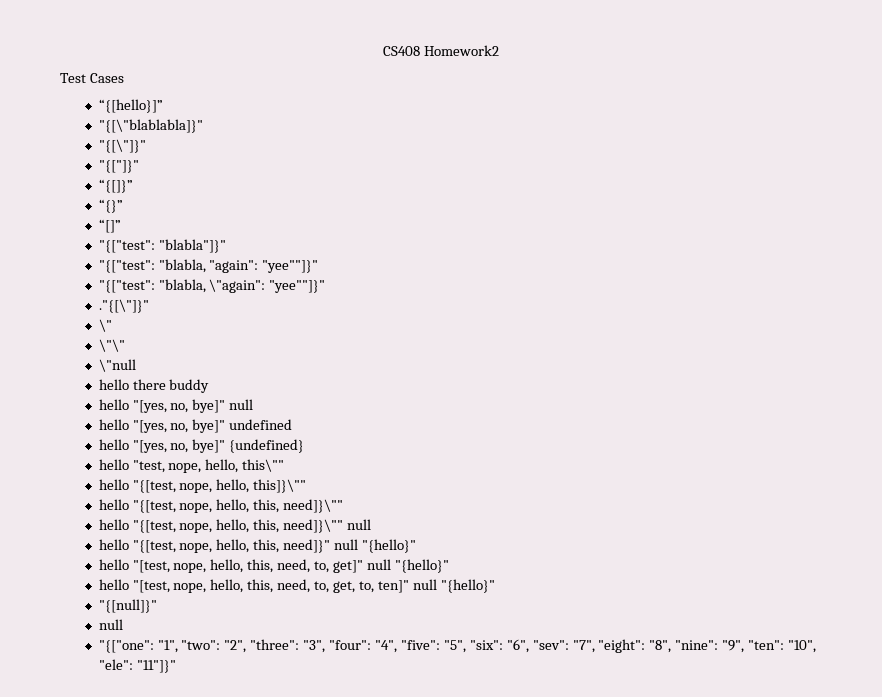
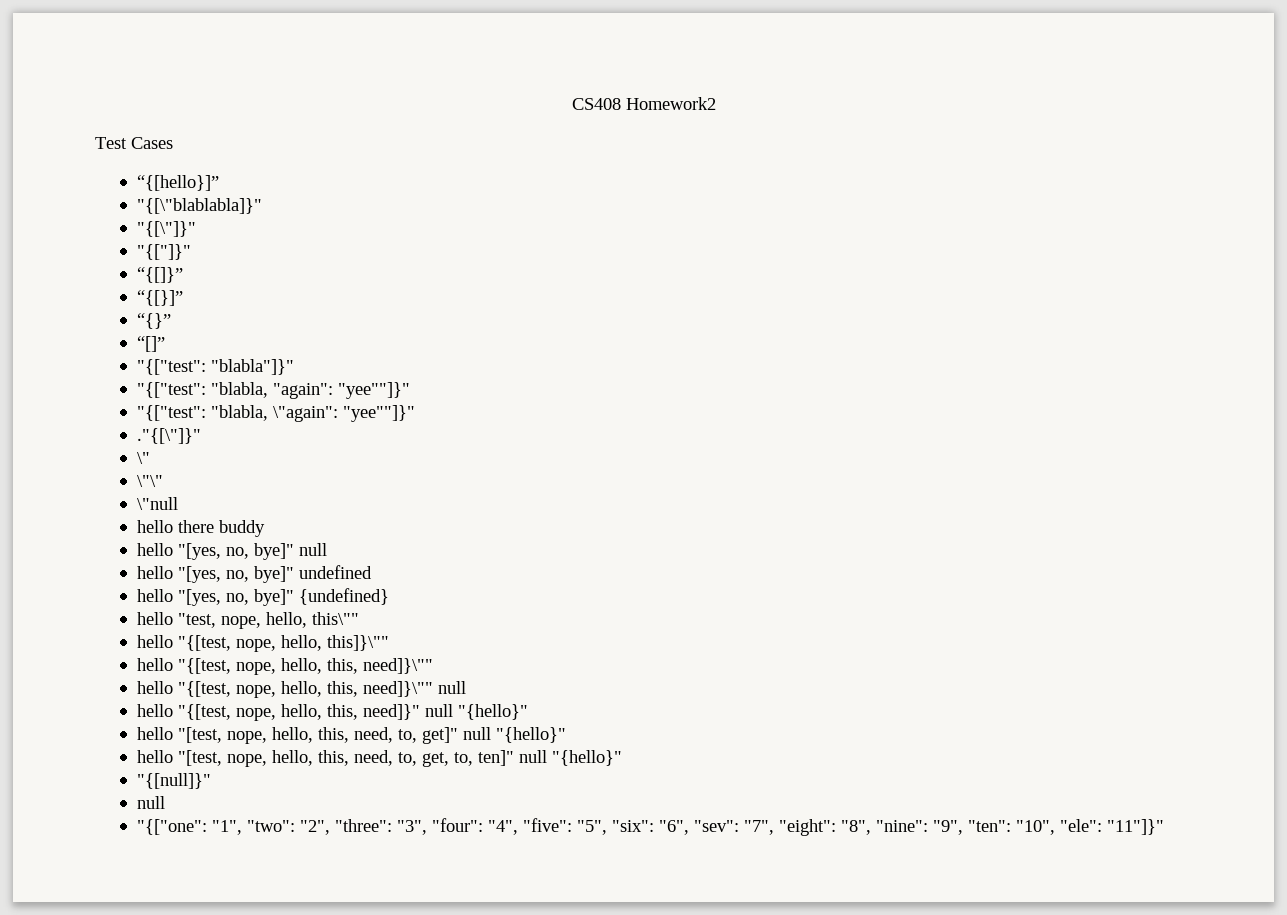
(133, 186) none -> [136,290,183,306] // “{[}]”

